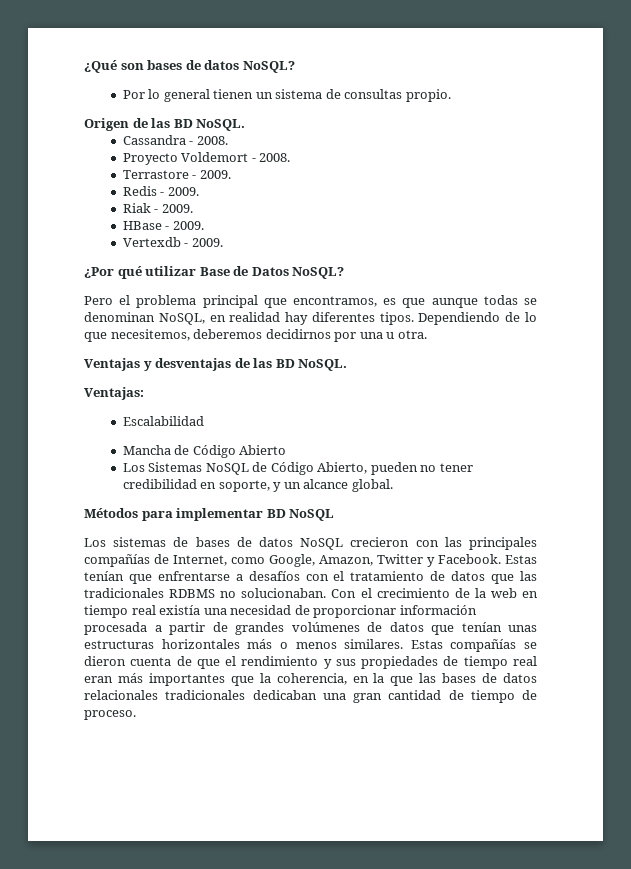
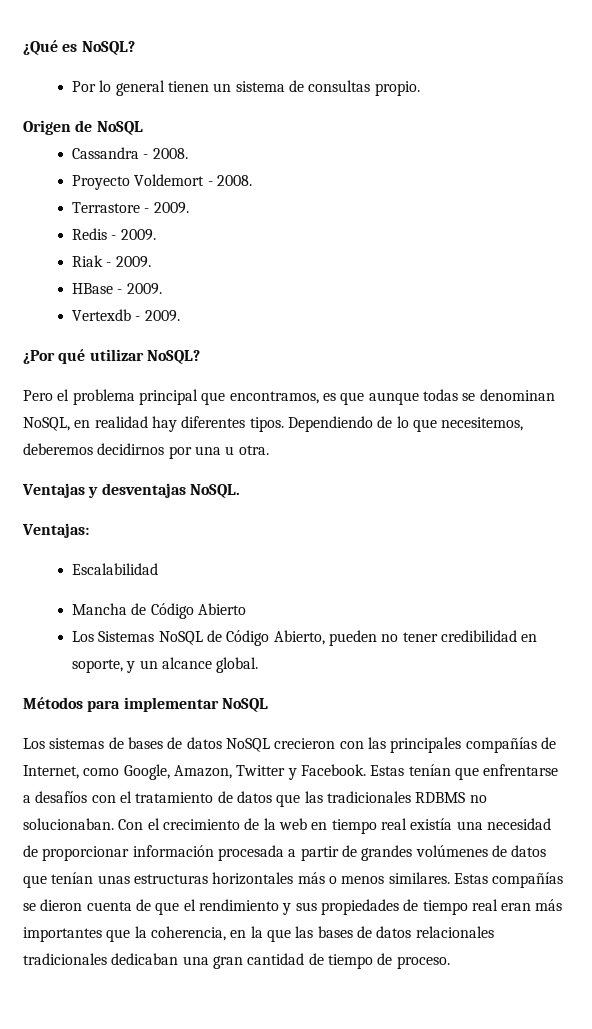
[120,60,240,70] son bases de datos -> [62,44,78,52] es
[151,118,246,131] las BD NoSQL. -> [96,121,143,135] NoSQL
[199,266,289,276] Base de Datos -> (144, 355) none
[234,358,295,368] de las BD -> (186, 490) none
[266,509,286,518] BD -> (219, 704) none

